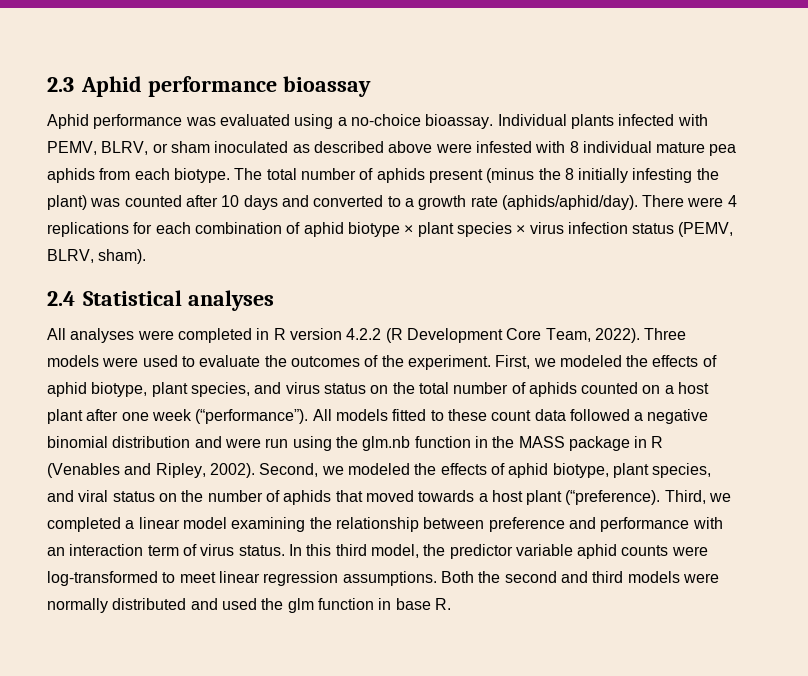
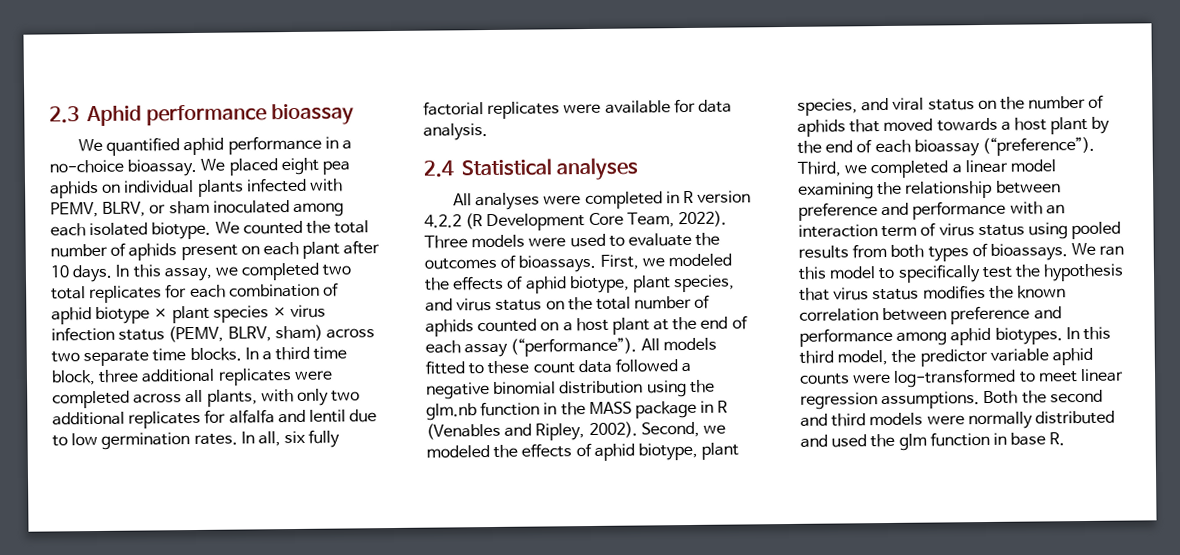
[47,114,567,129] Aphid performance was evaluated using a no-choice bioassay. Individual -> [78,135,352,156] [49,157,350,177] [50,180,195,199] We quantified aphid performance in a no-choice bioassay. We placed eight pea aphids on individual
[292,141,737,156] [47,168,263,183] as described above were infested with 8 individual mature pea aphids from each biotype. The -> [292,202,344,218] [50,220,331,240] among each isolated biotype. We counted the
[486,168,719,183] [47,195,737,210] [47,222,129,237] (minus the 8 initially infesting the plant) was counted after 10 days and converted to a growth rate (aphids/aphid/day). There were 4 replications -> [240,240,381,259] [50,262,352,283] [51,285,163,304] on each plant after 10 days. In this assay, we completed two total replicates
[98,249,147,264] sham). -> [274,324,375,342] [51,346,348,367] [51,368,333,386] [52,388,361,409] [52,409,378,429] [52,429,341,450] [423,98,732,120] [423,123,488,141] sham) across two separate time blocks. In a third time block, three additional replicates were completed across all plants, with only two additional replicates for alfalfa and lentil due to low germination rates. In all, six fully factorial replicates were available for data analysis.
[381,355,491,370] the experiment. -> [518,254,597,273] bioassays.
[86,409,192,421] after one week -> [653,315,748,331] [425,340,509,358] at the end of each assay
[194,436,289,448] and were run -> (644, 387) none
[565,490,661,505] (“preference). -> [1091,116,1111,134] [797,136,1095,157] by the end of each bioassay (“preference”).
[238,545,285,556] status. -> [977,221,1122,240] [798,242,1125,262] [798,263,1125,283] [799,285,1066,301] [799,305,1062,325] [799,327,1063,347] status using pooled results from both types of bioassays. We ran this model to specifically test the hypothesis that virus status modifies the known correlation between preference and performance among aphid biotypes.

